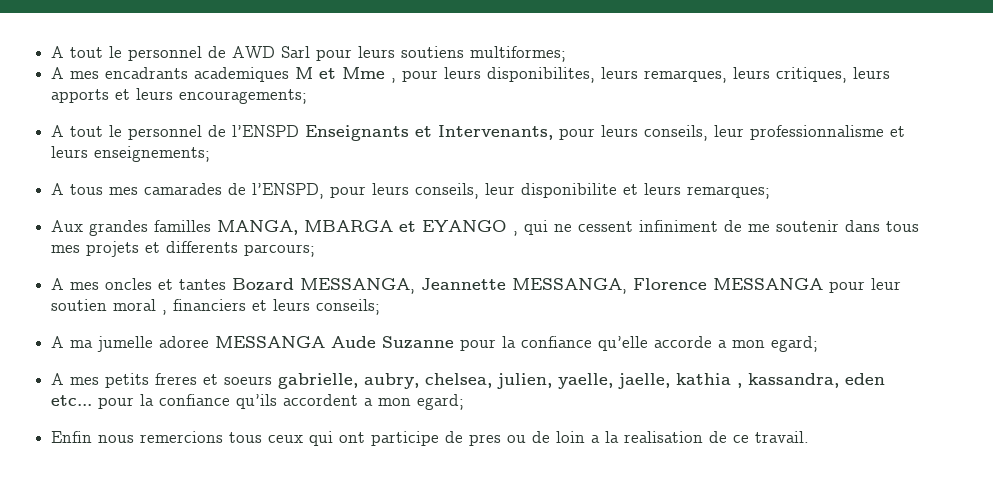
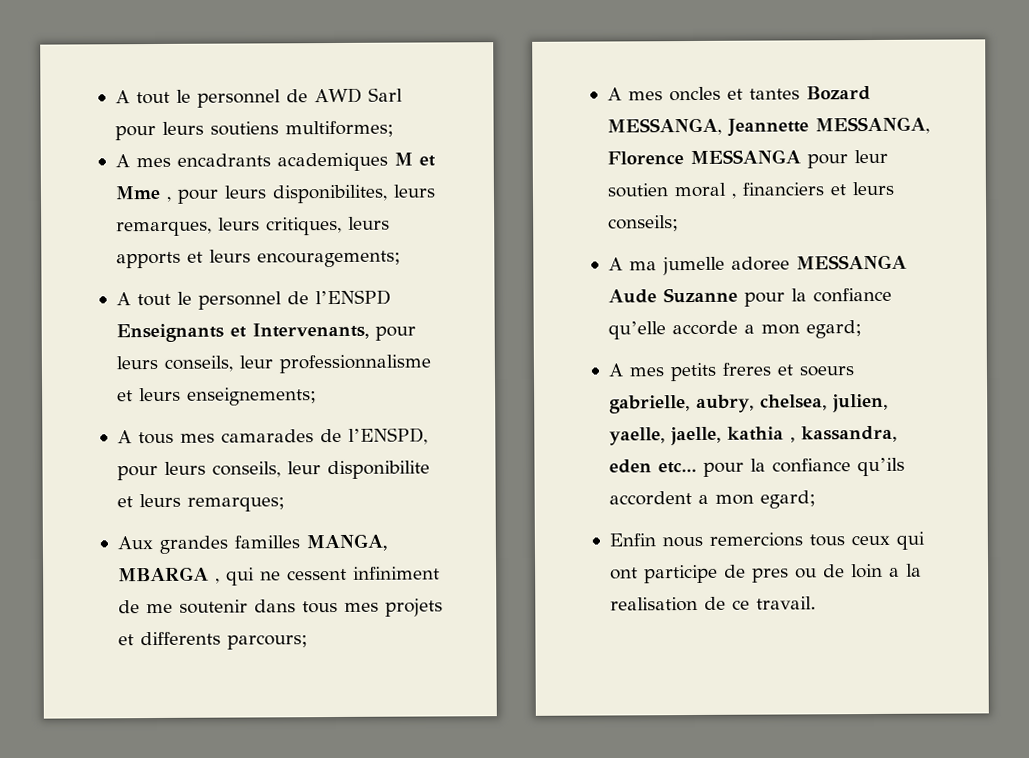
[399,220,508,232] et EYANGO -> (209, 574) none

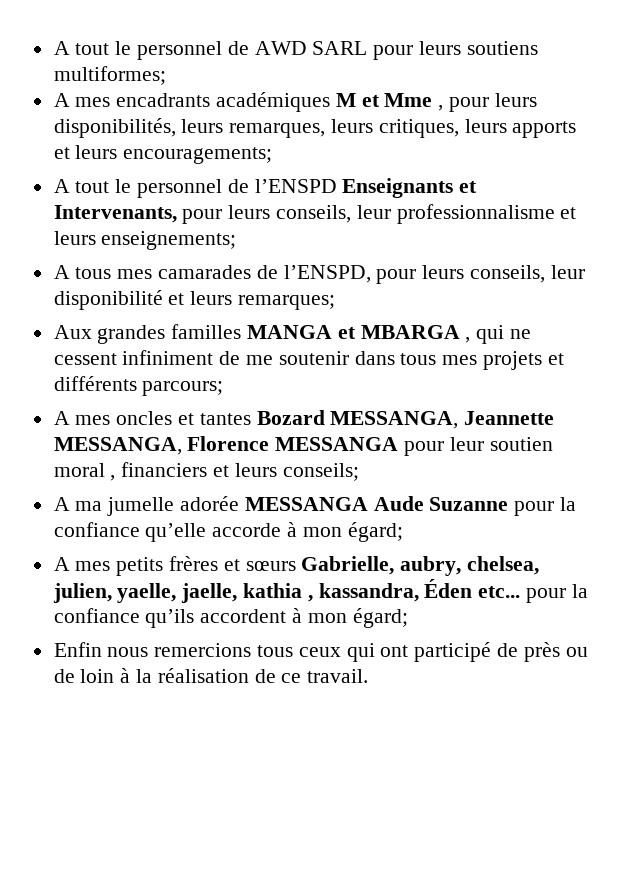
[367,87,403,102] Sarl -> [312,41,368,55] SARL
[276,152,388,172] academiques -> [216,92,331,112] académiques
[271,184,388,204] disponibilites, -> [53,118,176,138] disponibilités,
[326,460,430,480] disponibilite -> [53,290,163,310] disponibilité
[305,533,387,552] MANGA, -> [247,325,356,339] MANGA et
[139,631,221,646] differents -> [53,376,137,391] différents
[730,256,790,271] adoree -> [180,496,240,511] adorée
[743,320,862,339] a mon egard; -> [287,522,403,542] à mon égard;
[721,362,854,377] [608,395,690,414] freres et soeurs gabrielle, -> [169,556,395,575] frères et sœurs Gabrielle,
[608,459,652,474] eden -> [424,579,473,598] Éden
[697,490,816,509] a mon egard; -> [292,608,408,628] à mon égard;
[643,563,922,584] [609,596,698,612] participe de pres ou de loin a la realisation -> [414,642,588,662] [53,668,249,683] participé de près ou de loin à la réalisation

